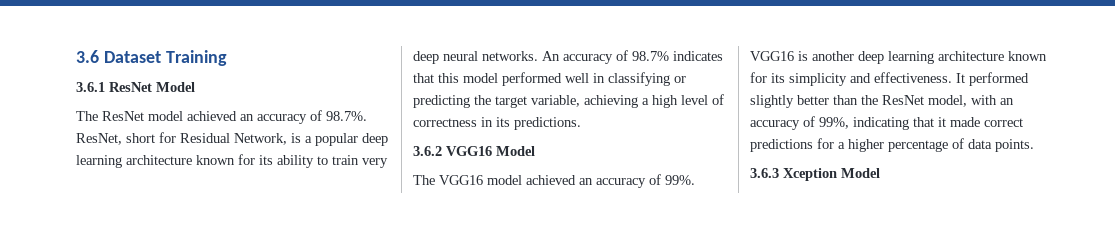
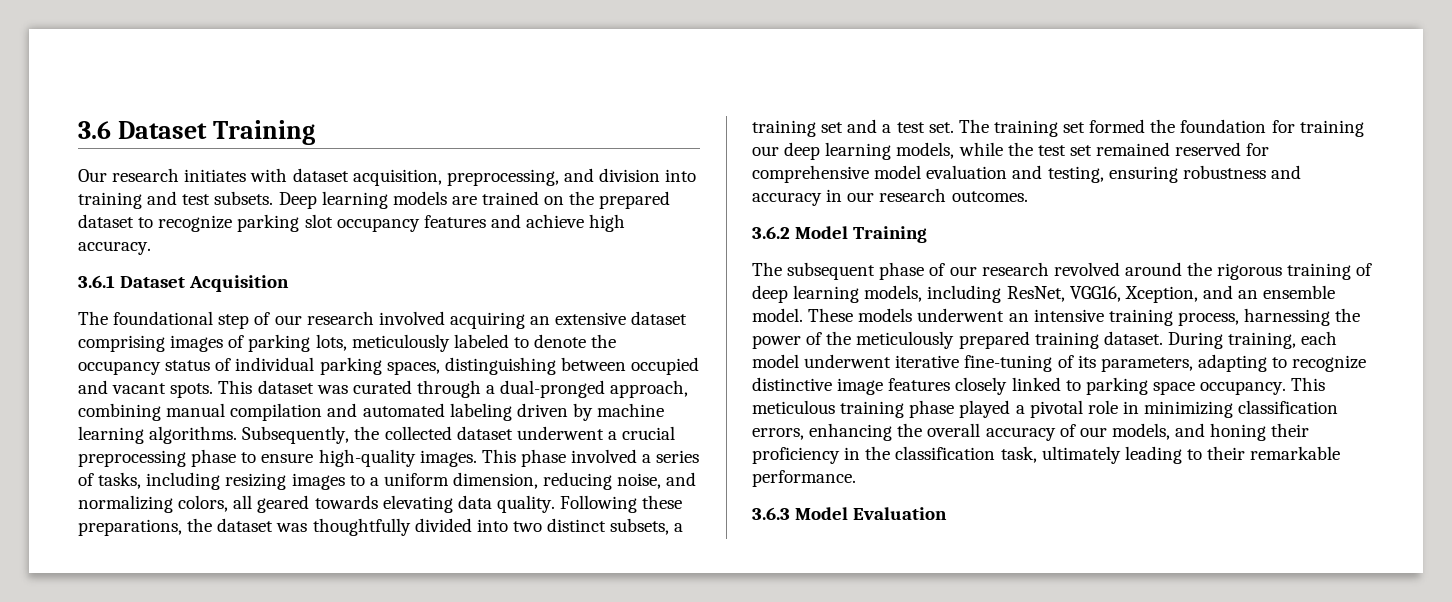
(227, 58) none -> [78,168,697,186] [78,191,671,209] [78,214,626,232] [78,241,151,255] // Our research initiates with dataset acquisition, preprocessing, and division into training and test subsets. Deep learning models are trained on the prepared dataset to recognize parking slot occupancy features and achieve high accuracy.
[109,82,195,92] [76,110,367,124] [76,132,388,146] [76,154,388,168] [413,50,723,64] [413,72,686,86] [413,94,724,108] [413,117,581,130] [413,146,535,156] [413,174,695,188] [750,51,1047,64] [750,72,1029,86] [750,95,1014,108] [750,116,1023,130] [750,138,1034,152] ResNet Model // The ResNet model achieved an accuracy of 98.7%. ResNet, short for Residual Network, is a popular deep learning architecture known for its ability to train very deep neural networks. An accuracy of 98.7% indicates that this model performed well in classifying or predicting the target variable, achieving a high level of correctness in its predictions. // 3.6.2 VGG16 Model // The VGG16 model achieved an accuracy of 99%. VGG16 is another deep learning architecture known for its simplicity and effectiveness. It performed slightly better than the ResNet model, with an accuracy of 99%, indicating that it made correct predictions for a higher percentage of data points. -> [120,275,290,292] [78,311,688,329] [78,334,617,352] [78,357,700,375] [78,380,689,398] [78,403,665,421] [78,426,676,444] [78,449,700,467] [78,472,697,490] [78,495,683,513] [78,518,684,536] [752,119,1364,137] [752,142,1270,160] [752,165,1301,183] [752,188,1028,206] [752,226,928,243] [752,262,1373,280] [752,285,1336,303] [752,308,1361,326] [752,331,1338,349] [752,354,1367,372] [752,377,1326,395] [752,400,1339,418] [752,423,1310,441] [752,446,1341,464] [752,470,856,487] Dataset Acquisition // The foundational step of our research involved acquiring an extensive dataset comprising images of parking lots, meticulously labeled to denote the occupancy status of individual parking spaces, distinguishing between occupied and vacant spots. This dataset was curated through a dual-pronged approach, combining manual compilation and automated labeling driven by machine learning algorithms. Subsequently, the collected dataset underwent a crucial preprocessing phase to ensure high-quality images. This phase involved a series of tasks, including resizing images to a uniform dimension, reducing noise, and normalizing colors, all geared towards elevating data quality. Following these preparations, the dataset was thoughtfully divided into two distinct subsets, a training set and a test set. The training set formed the foundation for training our deep learning models, while the test set remained reserved for comprehensive model evaluation and testing, ensuring robustness and accuracy in our research outcomes. // 3.6.2 Model Training // The subsequent phase of our research revolved around the rigorous training of deep learning models, including ResNet, VGG16, Xception, and an ensemble model. These models underwent an intensive training process, harnessing the power of the meticulously prepared training dataset. During training, each model underwent iterative fine-tuning of its parameters, adapting to recognize distinctive image features closely linked to parking space occupancy. This meticulous training phase played a pivotal role in minimizing classification errors, enhancing the overall accuracy of our models, and honing their proficiency in the classification task, ultimately leading to their remarkable performance.
[783,168,880,181] Xception Model -> [795,507,948,520] Model Evaluation

